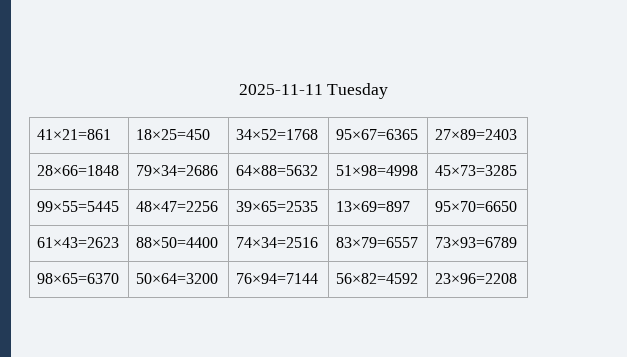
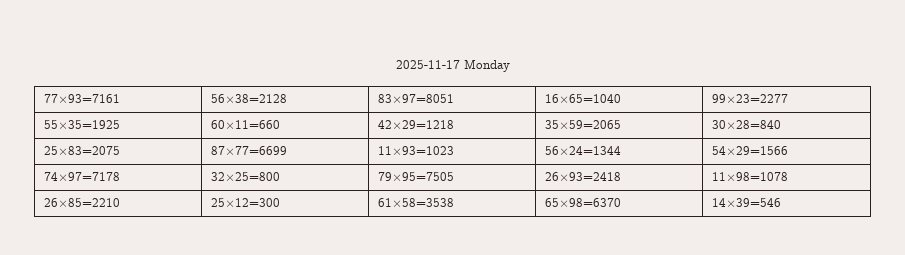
[238,83,389,99] [37,129,112,140] [136,129,211,140] [236,129,319,140] [336,129,419,140] [435,129,518,140] [37,165,120,176] [136,165,219,176] [236,165,319,176] [336,165,419,176] [435,165,518,176] [37,201,120,212] [136,201,219,212] [236,201,319,212] [336,201,411,212] [435,201,518,212] [37,237,120,248] [136,237,219,248] [236,237,319,248] [336,237,419,248] [435,237,518,248] [37,273,120,284] [136,273,219,284] [236,273,319,284] [336,273,419,284] [435,273,518,284] 2025-11-11 Tuesday // 41×21=861 | 18×25=450 | 34×52=1768 | 95×67=6365 | 27×89=2403 // 28×66=1848 | 79×34=2686 | 64×88=5632 | 51×98=4998 | 45×73=3285 // 99×55=5445 | 48×47=2256 | 39×65=2535 | 13×69=897 | 95×70=6650 // 61×43=2623 | 88×50=4400 | 74×34=2516 | 83×79=6557 | 73×93=6789 // 98×65=6370 | 50×64=3200 | 76×94=7144 | 56×82=4592 | 23×96=2208 -> [395,59,510,72] [43,94,120,103] [210,94,287,103] [377,94,454,103] [544,94,621,103] [711,94,788,103] [43,120,120,129] [210,120,280,129] [377,120,454,129] [544,120,621,129] [711,120,781,129] [43,146,120,155] [210,146,287,155] [377,146,454,155] [544,146,621,155] [711,146,788,155] [43,172,120,181] [210,172,280,181] [377,172,454,181] [544,172,621,181] [711,172,788,181] [43,198,120,207] [210,198,280,207] [377,198,454,207] [544,198,621,207] [711,198,781,207] 2025-11-17 Monday // 77×93=7161 | 56×38=2128 | 83×97=8051 | 16×65=1040 | 99×23=2277 // 55×35=1925 | 60×11=660 | 42×29=1218 | 35×59=2065 | 30×28=840 // 25×83=2075 | 87×77=6699 | 11×93=1023 | 56×24=1344 | 54×29=1566 // 74×97=7178 | 32×25=800 | 79×95=7505 | 26×93=2418 | 11×98=1078 // 26×85=2210 | 25×12=300 | 61×58=3538 | 65×98=6370 | 14×39=546

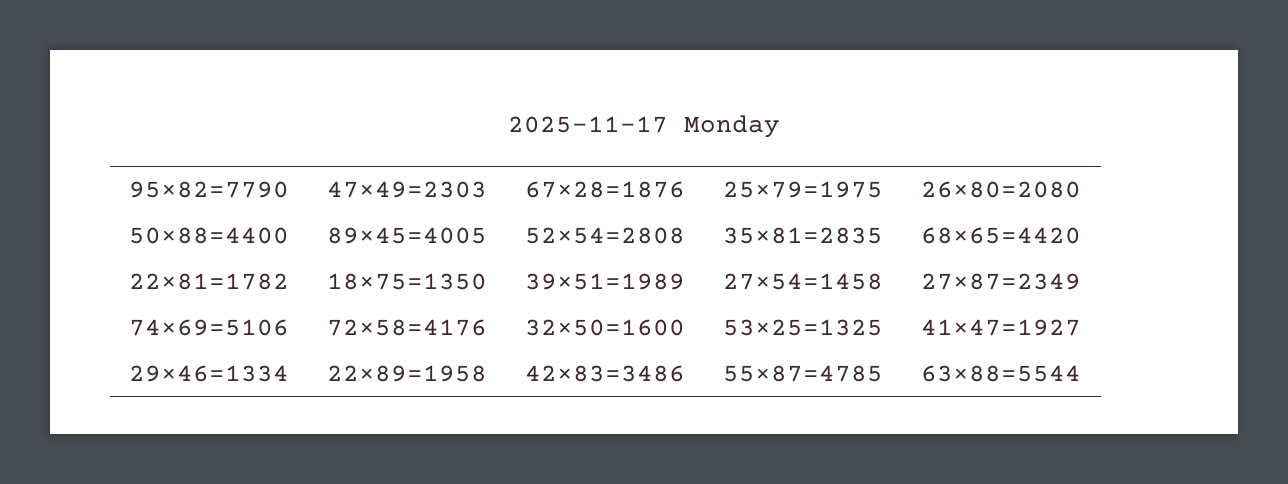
[43,94,120,103] [210,94,287,103] [377,94,454,103] [544,94,621,103] [711,94,788,103] [43,120,120,129] [210,120,280,129] [377,120,454,129] [544,120,621,129] [711,120,781,129] [43,146,120,155] [210,146,287,155] [377,146,454,155] [544,146,621,155] [711,146,788,155] [43,172,120,181] [210,172,280,181] [377,172,454,181] [544,172,621,181] [711,172,788,181] [43,198,120,207] [210,198,280,207] [377,198,454,207] [544,198,621,207] [711,198,781,207] 77×93=7161 | 56×38=2128 | 83×97=8051 | 16×65=1040 | 99×23=2277 // 55×35=1925 | 60×11=660 | 42×29=1218 | 35×59=2065 | 30×28=840 // 25×83=2075 | 87×77=6699 | 11×93=1023 | 56×24=1344 | 54×29=1566 // 74×97=7178 | 32×25=800 | 79×95=7505 | 26×93=2418 | 11×98=1078 // 26×85=2210 | 25×12=300 | 61×58=3538 | 65×98=6370 | 14×39=546 -> [128,181,289,198] [326,181,487,198] [524,181,685,198] [722,181,883,198] [920,181,1081,198] [128,227,289,244] [326,227,487,244] [524,227,685,244] [722,227,883,244] [920,227,1081,244] [128,273,289,290] [326,273,487,290] [524,273,685,290] [722,273,883,290] [920,273,1081,290] [128,319,289,336] [326,319,487,336] [524,319,685,336] [722,319,883,336] [920,319,1081,336] [128,365,289,382] [326,365,487,382] [524,365,685,382] [722,365,883,382] [920,365,1081,382] 95×82=7790 | 47×49=2303 | 67×28=1876 | 25×79=1975 | 26×80=2080 // 50×88=4400 | 89×45=4005 | 52×54=2808 | 35×81=2835 | 68×65=4420 // 22×81=1782 | 18×75=1350 | 39×51=1989 | 27×54=1458 | 27×87=2349 // 74×69=5106 | 72×58=4176 | 32×50=1600 | 53×25=1325 | 41×47=1927 // 29×46=1334 | 22×89=1958 | 42×83=3486 | 55×87=4785 | 63×88=5544

